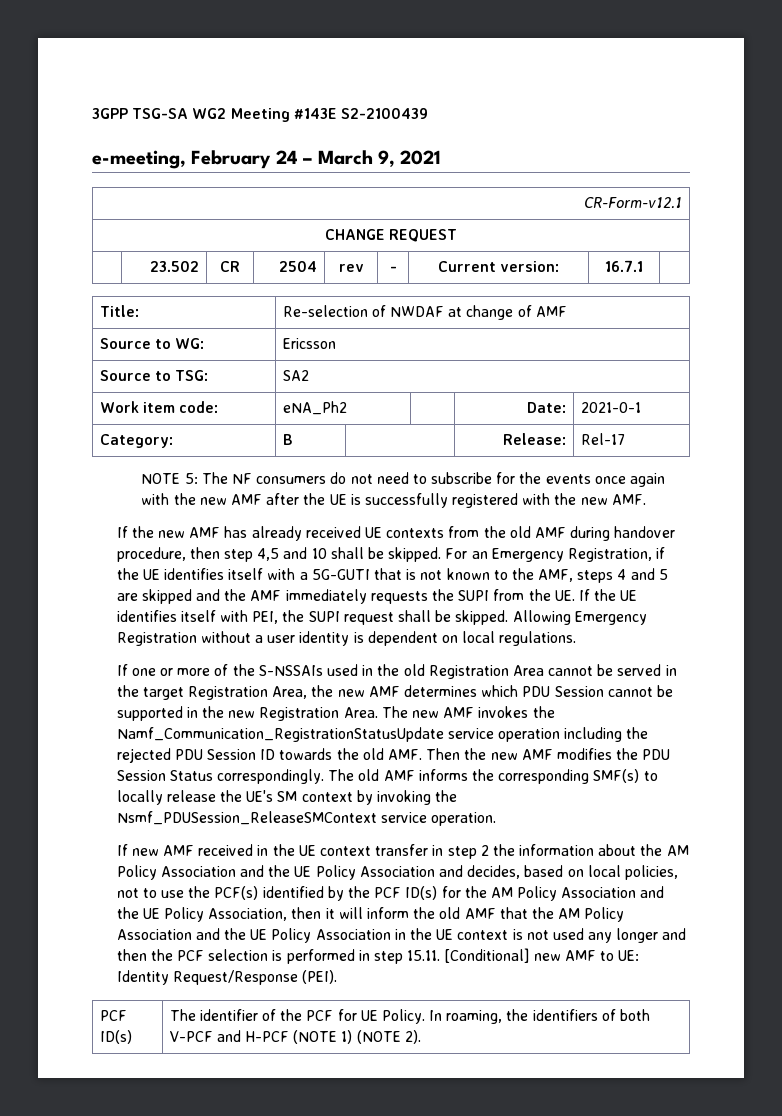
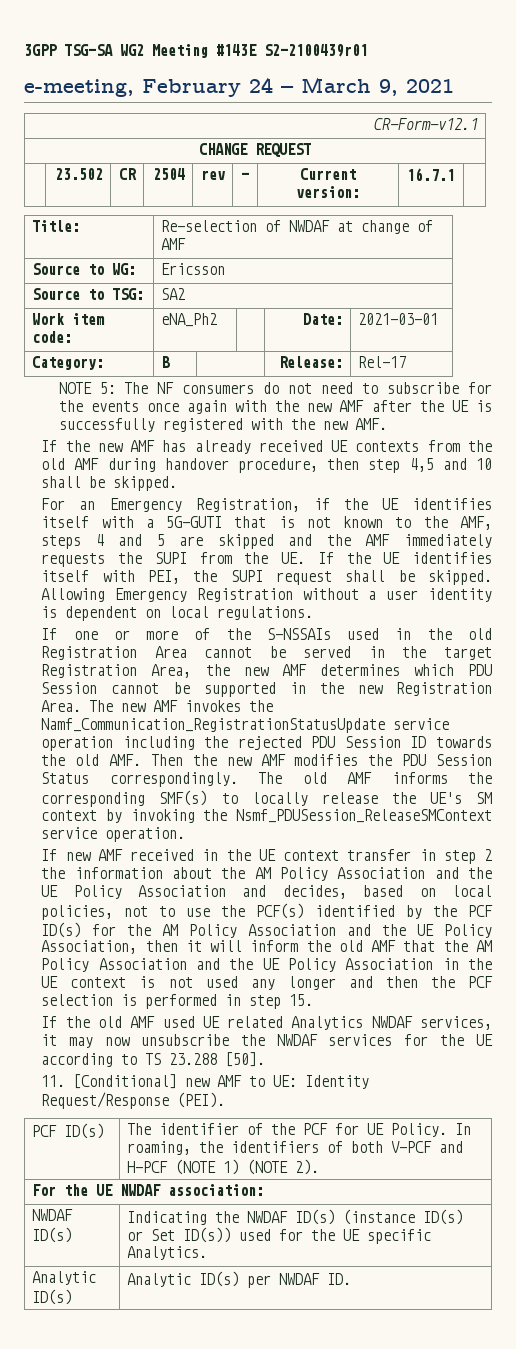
[340,108,428,119] S2-2100439 -> [264,44,368,57] S2-2100439r01
[580,402,641,413] 2021-0-1 -> [357,313,438,325] 2021-03-01
(442, 554) none -> (178, 483) //
[407,950,441,961] 15.11. -> [289,994,314,1006] [41,1016,493,1030] [41,1034,493,1048] [41,1052,266,1067] [41,1075,66,1087] 15. // If the old AMF used UE related Analytics NWDAF services, it may now unsubscribe the NWDAF services for the UE according to TS 23.288 [50]. // 11.
(421, 1037) none -> [31,1184,264,1196] [31,1209,73,1221] [31,1227,72,1243] [126,1209,463,1225] [126,1227,431,1244] [126,1246,207,1260] [31,1271,96,1285] [31,1289,72,1305] [126,1271,351,1288] // For the UE NWDAF association: // NWDAF ID(s) | Indicating the NWDAF ID(s) (instance ID(s) or Set ID(s)) used for the UE specific Analytics. // Analytic ID(s) | Analytic ID(s) per NWDAF ID.

